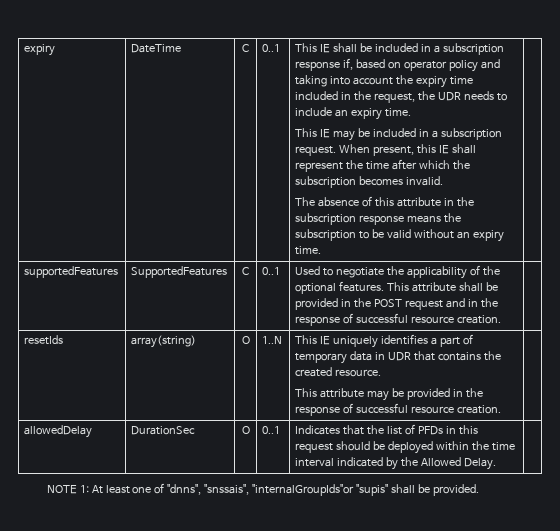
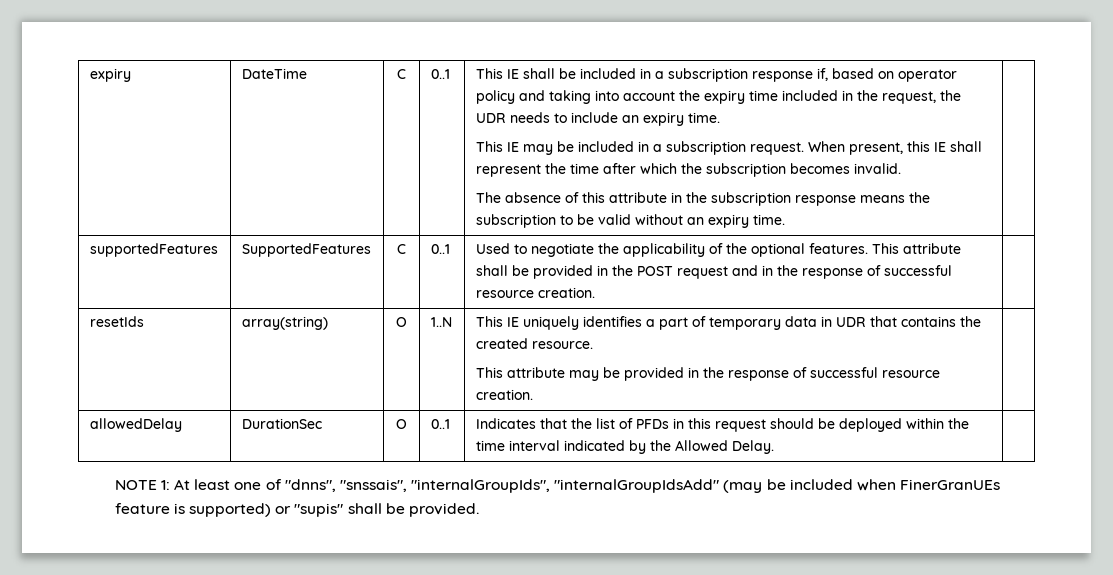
[252,484,355,496] "internalGroupIds"or -> [411,479,1001,493] [114,503,292,517] "internalGroupIds", "internalGroupIdsAdd" (may be included when FinerGranUEs feature is supported) or

